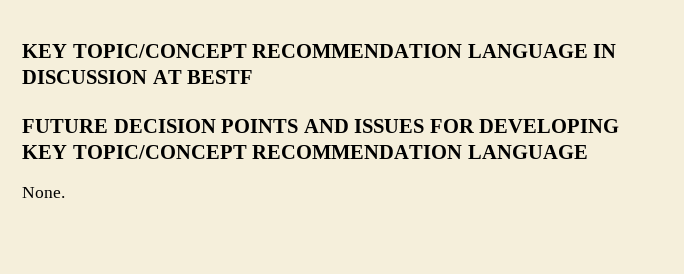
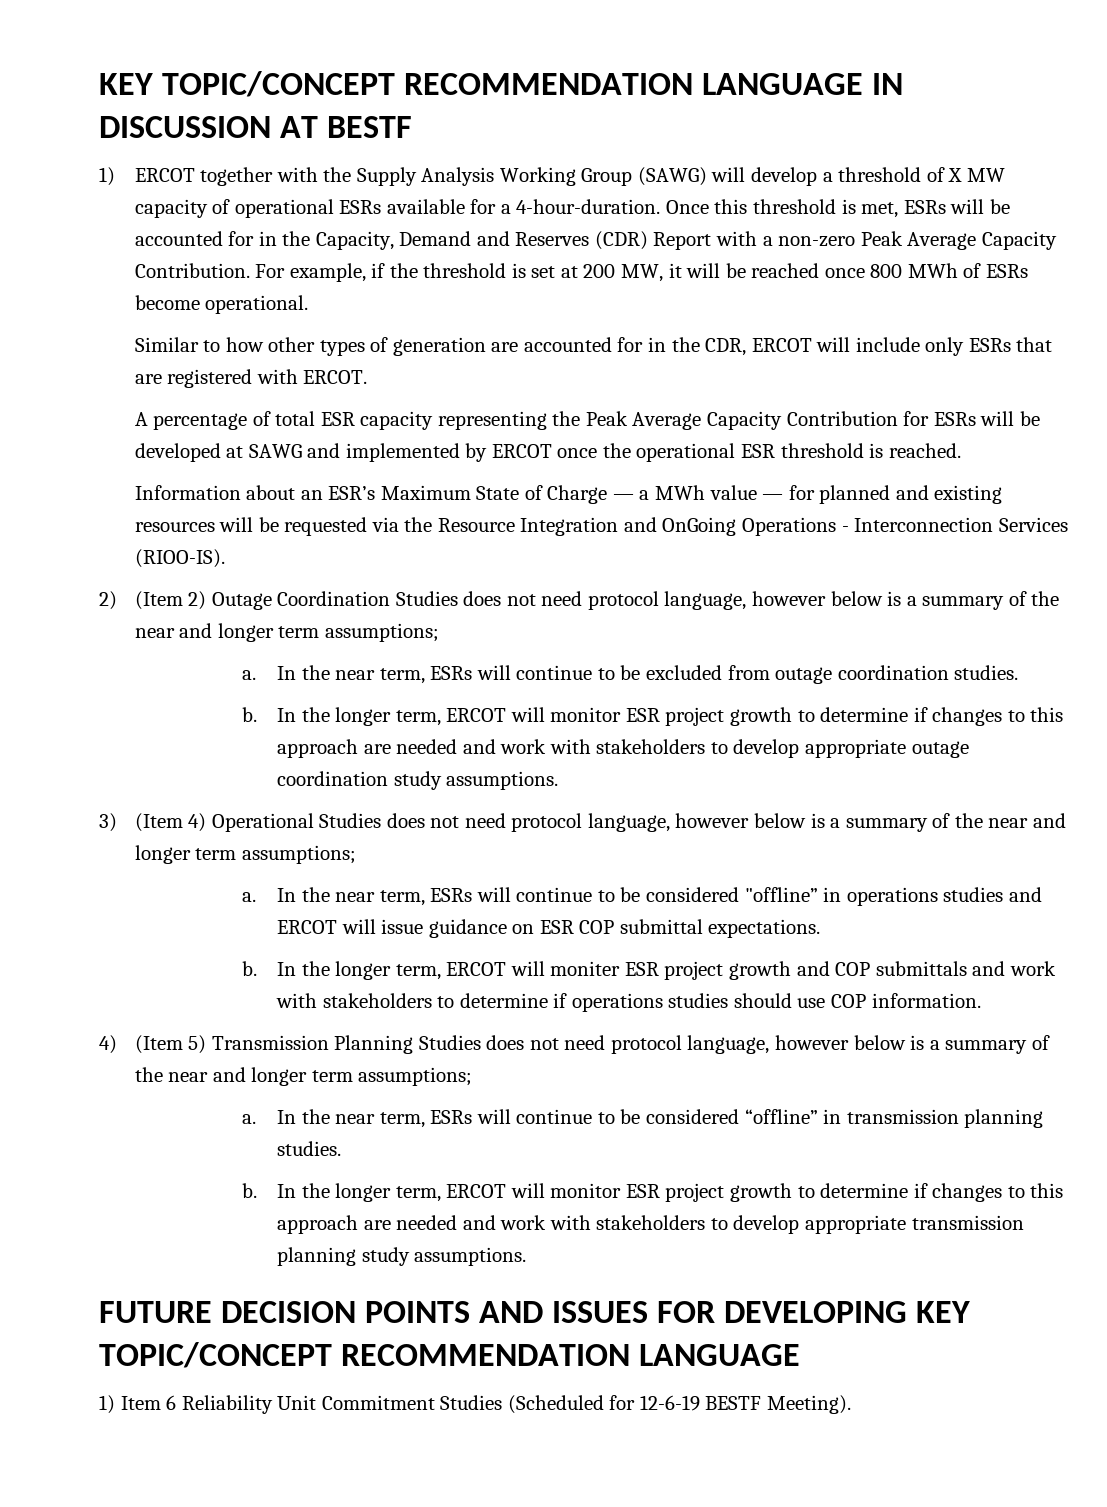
(254, 77) none -> [99,167,1005,186] [134,199,1010,218] [134,231,1057,250] [134,263,1028,282] [134,295,309,314] [134,337,1053,356] [134,369,368,388] [134,411,1040,430] [134,443,961,462] [134,485,1003,504] [134,517,1068,536] [134,549,225,568] [99,591,1060,610] [134,623,439,642] [241,665,1019,684] [241,707,1064,726] [277,739,969,758] [277,771,559,790] [99,813,1066,832] [134,845,356,864] [241,887,1042,906] [277,919,821,938] [241,961,1056,980] [276,993,981,1012] [99,1035,1050,1054] [134,1067,473,1086] [241,1109,1044,1128] [277,1141,342,1156] [241,1183,1064,1202] [277,1215,1024,1234] [277,1247,527,1266] // 1) ERCOT together with the Supply Analysis Working Group (SAWG) will develop a threshold of X MW capacity of operational ESRs available for a 4-hour-duration. Once this threshold is met, ESRs will be accounted for in the Capacity, Demand and Reserves (CDR) Report with a non-zero Peak Average Capacity Contribution. For example, if the threshold is set at 200 MW, it will be reached once 800 MWh of ESRs become operational. // Similar to how other types of generation are accounted for in the CDR, ERCOT will include only ESRs that are registered with ERCOT. // A percentage of total ESR capacity representing the Peak Average Capacity Contribution for ESRs will be developed at SAWG and implemented by ERCOT once the operational ESR threshold is reached. // Information about an ESR’s Maximum State of Charge — a MWh value — for planned and existing resources will be requested via the Resource Integration and OnGoing Operations - Interconnection Services (RIOO-IS). // 2) (Item 2) Outage Coordination Studies does not need protocol language, however below is a summary of the near and longer term assumptions; // a. In the near term, ESRs will continue to be excluded from outage coordination studies. // b. In the longer term, ERCOT will monitor ESR project growth to determine if changes to this approach are needed and work with stakeholders to develop appropriate outage coordination study assumptions. // 3) (Item 4) Operational Studies does not need protocol language, however below is a summary of the near and longer term assumptions; // a. In the near term, ESRs will continue to be considered "offline” in operations studies and ERCOT will issue guidance on ESR COP submittal expectations. // b. In the longer term, ERCOT will moniter ESR project growth and COP submittals and work with stakeholders to determine if operations studies should use COP information. // 4) (Item 5) Transmission Planning Studies does not need protocol language, however below is a summary of the near and longer term assumptions; // a. In the near term, ESRs will continue to be considered “offline” in transmission planning studies. // b. In the longer term, ERCOT will monitor ESR project growth to determine if changes to this approach are needed and work with stakeholders to develop appropriate transmission planning study assumptions.
[22,187,65,198] None. -> [99,1395,851,1414] 1) Item 6 Reliability Unit Commitment Studies (Scheduled for 12-6-19 BESTF Meeting).

